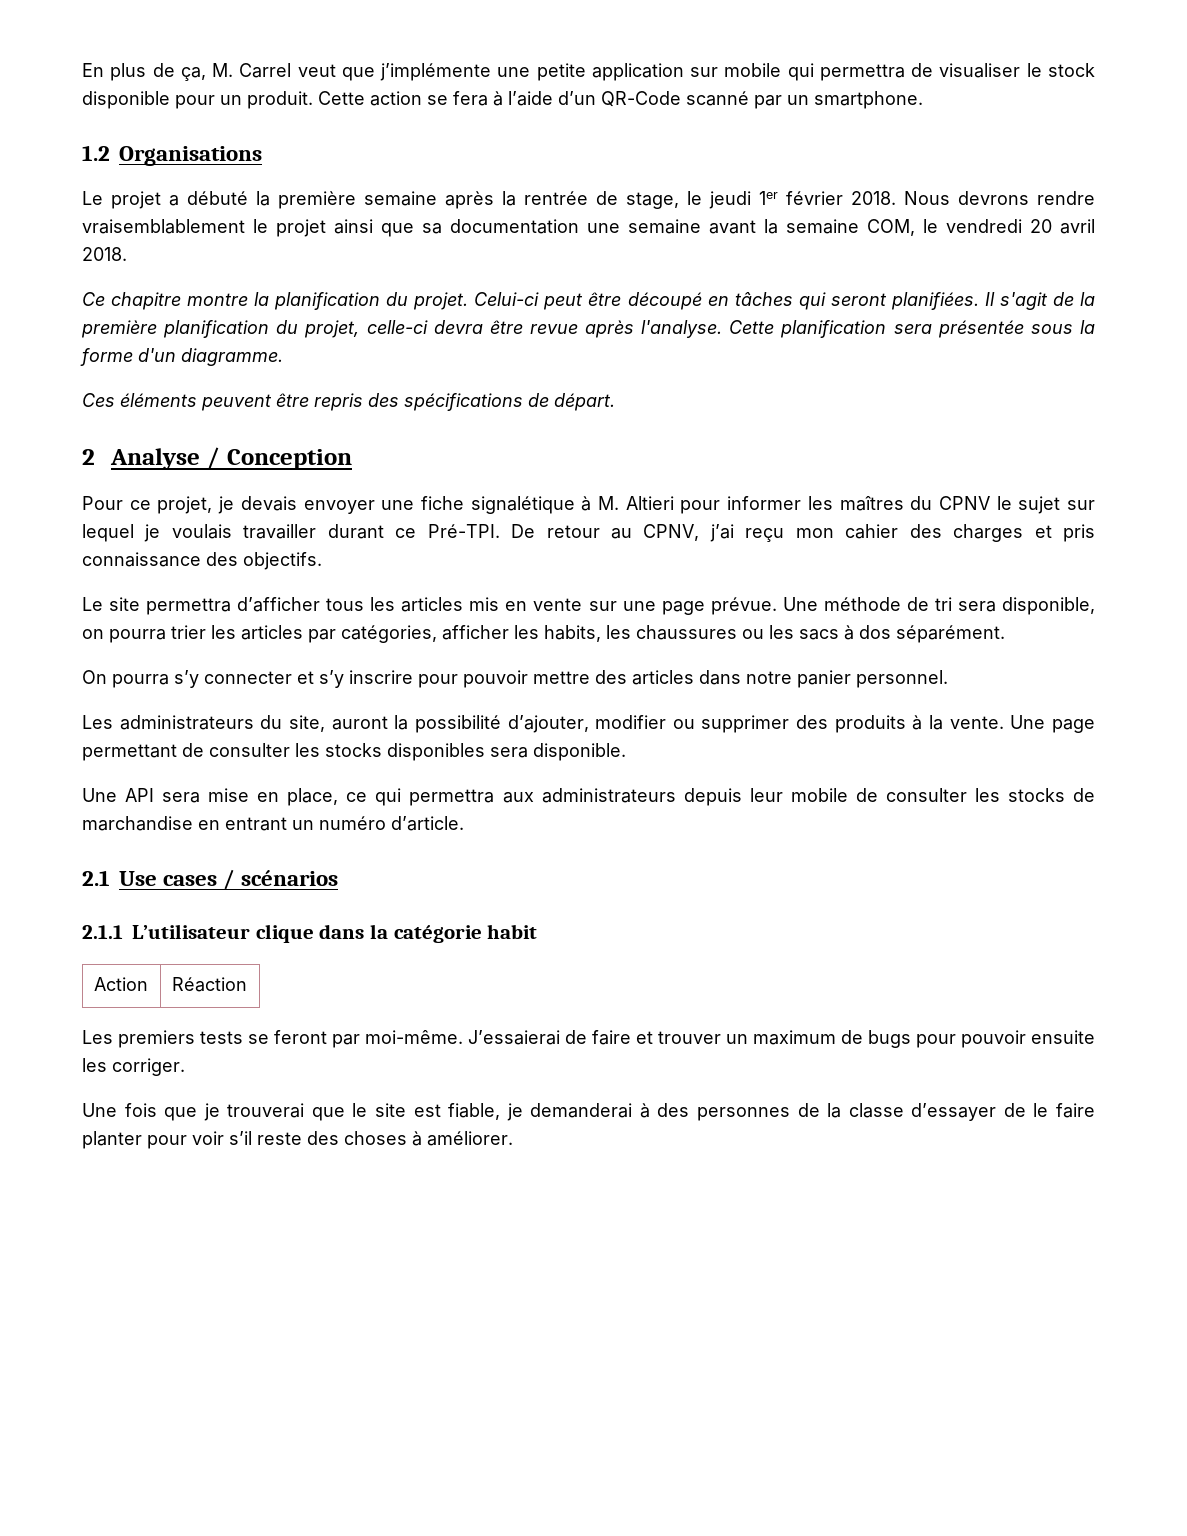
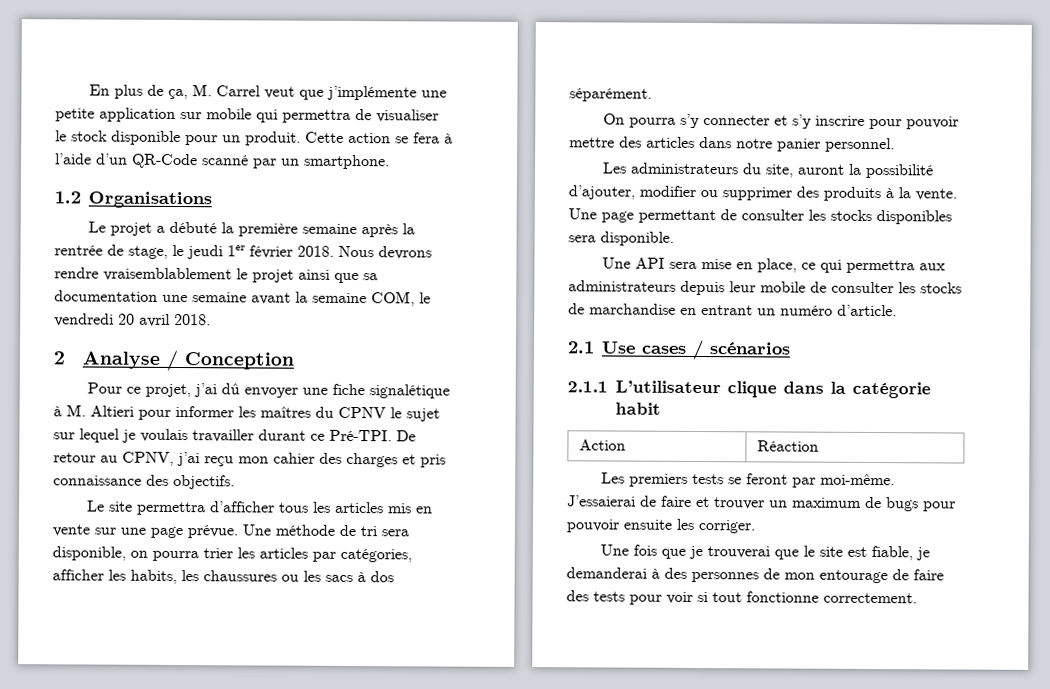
[82,292,1096,310] [81,320,1095,338] [80,348,283,366] [82,393,615,411] // Ce chapitre montre la planification du projet. Celui-ci peut être découpé en tâches qui seront planifiées. Il s'agit de la première planification du projet, celle-ci devra être revue après l'analyse. Cette planification sera présentée sous la forme d'un diagramme. // Ces éléments peuvent être repris des spécifications de départ. -> (211, 319) none
[218,496,297,514] je devais -> [193,383,240,398] j’ai dû
[827,1103,1095,1121] [82,1131,513,1149] la classe d’essayer de le faire planter pour voir s’il reste des choses à améliorer. -> [784,569,944,584] [566,590,917,605] mon entourage de faire des tests pour voir si tout fonctionne correctement.

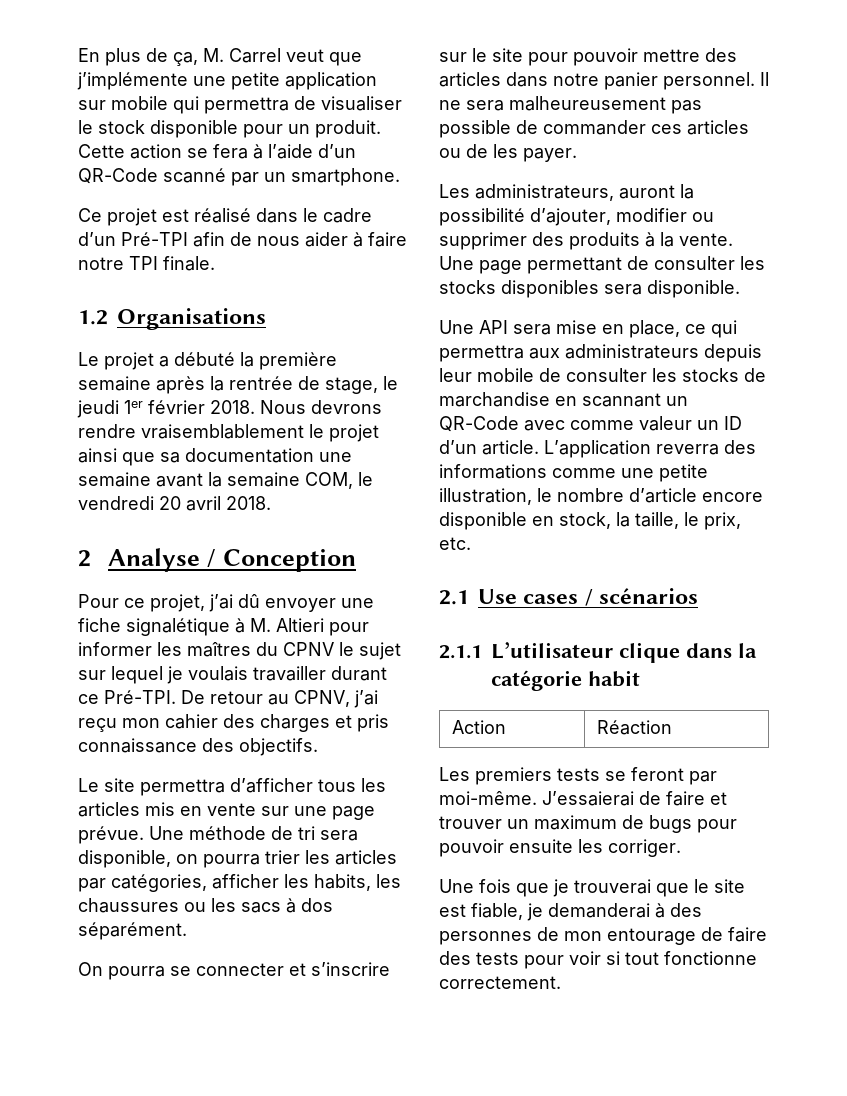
(390, 162) none -> [78,208,372,226] [78,232,407,247] [78,256,215,271] // Ce projet est réalisé dans le cadre d’un Pré-TPI afin de nous aider à faire notre TPI finale.
[679,113,700,129] s’y -> [170,966,191,976] se
[791,114,865,129] s’y inscrire -> [311,962,390,976] [439,48,523,62] s’inscrire sur le site
[601,162,794,178] // Les administrateurs du site, -> [760,72,769,86] [439,96,702,114] [439,120,749,138] [439,144,577,162] [439,184,614,201] Il ne sera malheureusement pas possible de commander ces articles ou de les payer. // Les administrateurs,
[701,304,897,317] entrant un numéro d’article. -> [582,393,688,407] [439,416,742,432] [439,440,756,458] [439,464,708,482] [439,488,763,505] [439,512,741,530] [439,537,471,550] scannant un QR-Code avec comme valeur un ID d’un article. L’application reverra des informations comme une petite illustration, le nombre d’article encore disponible en stock, la taille, le prix, etc.

